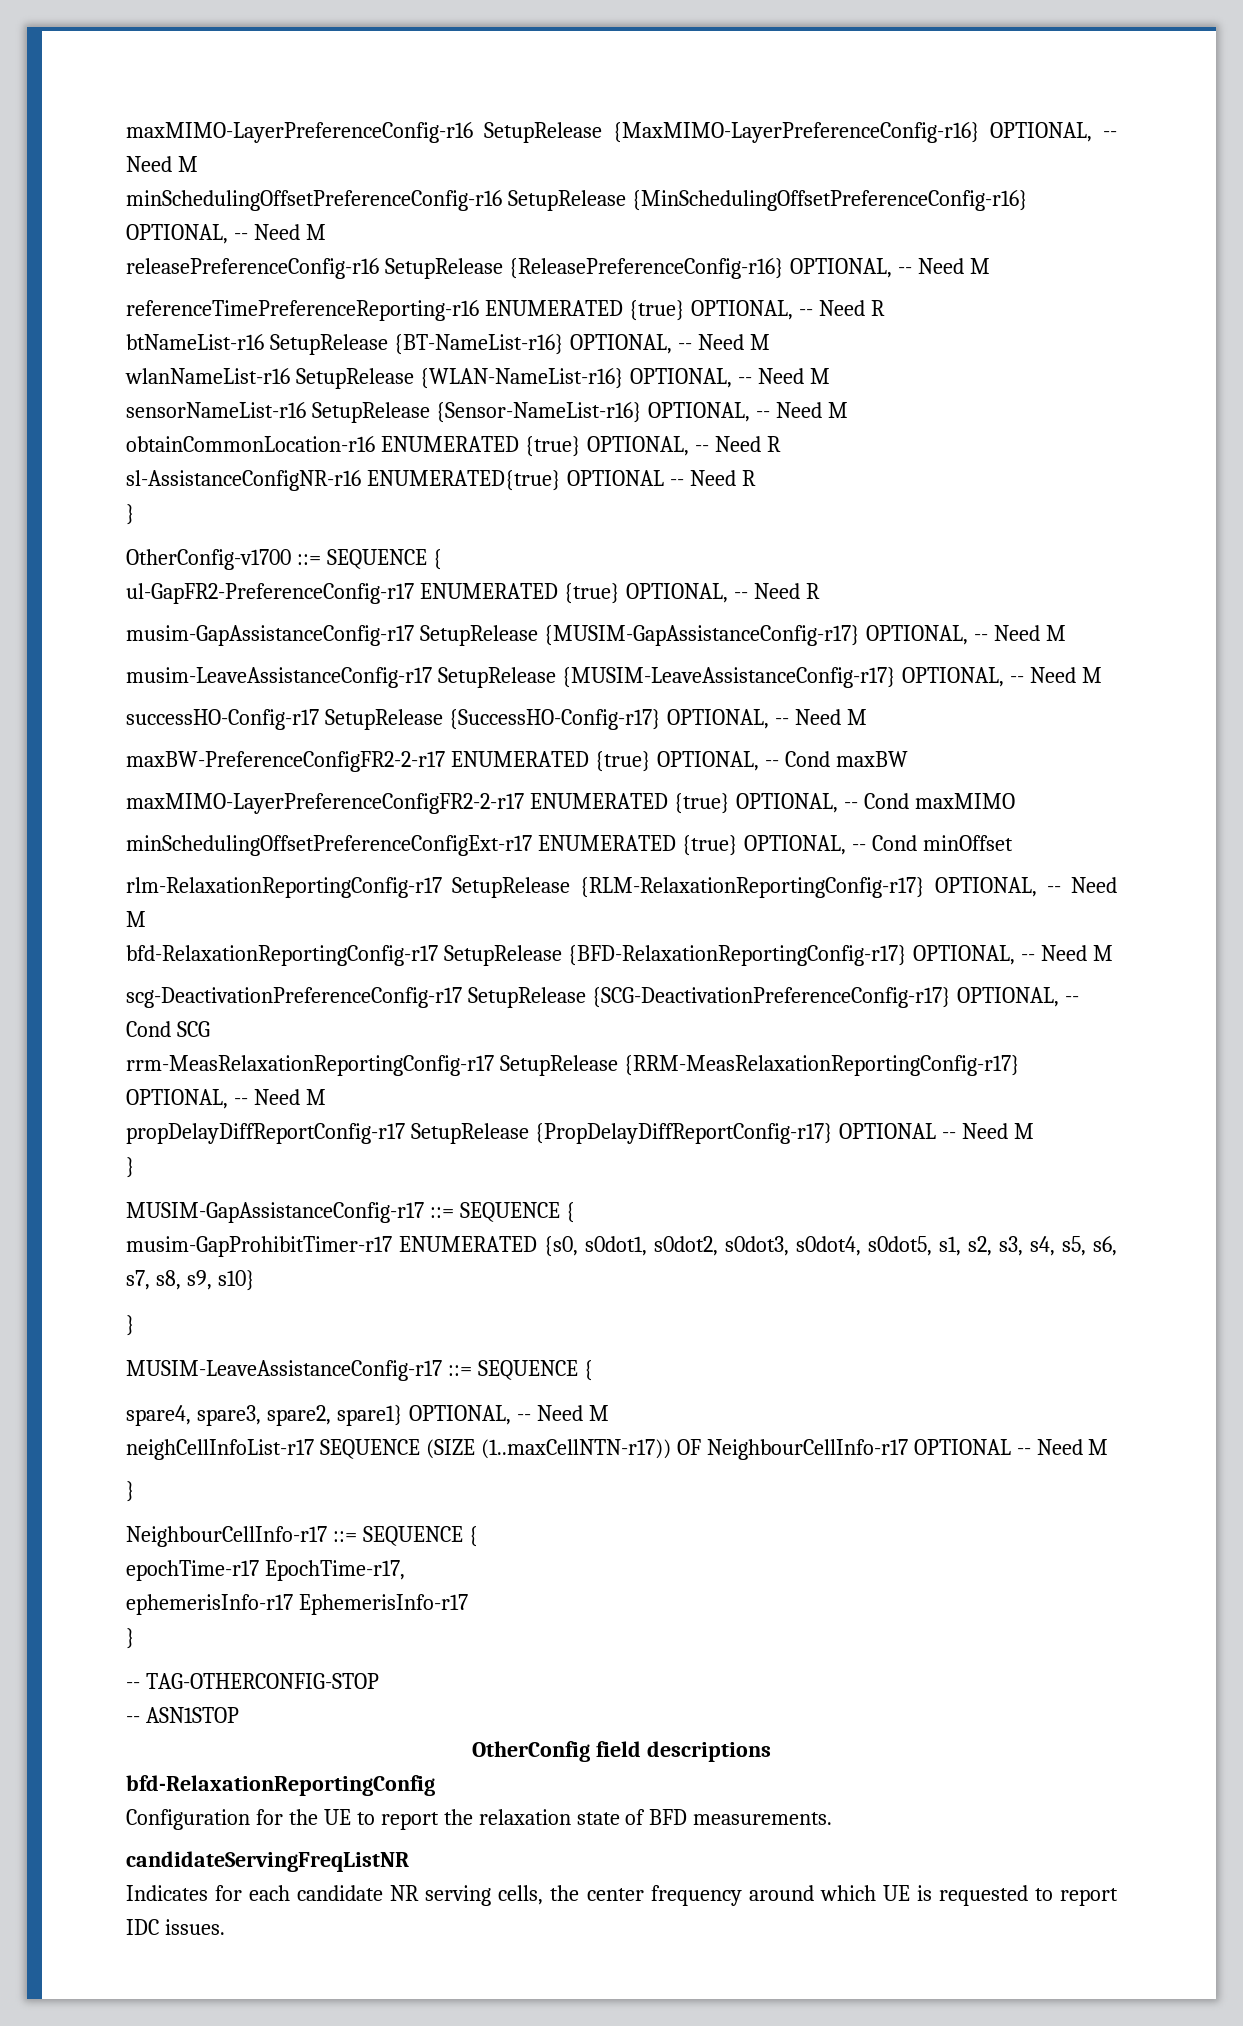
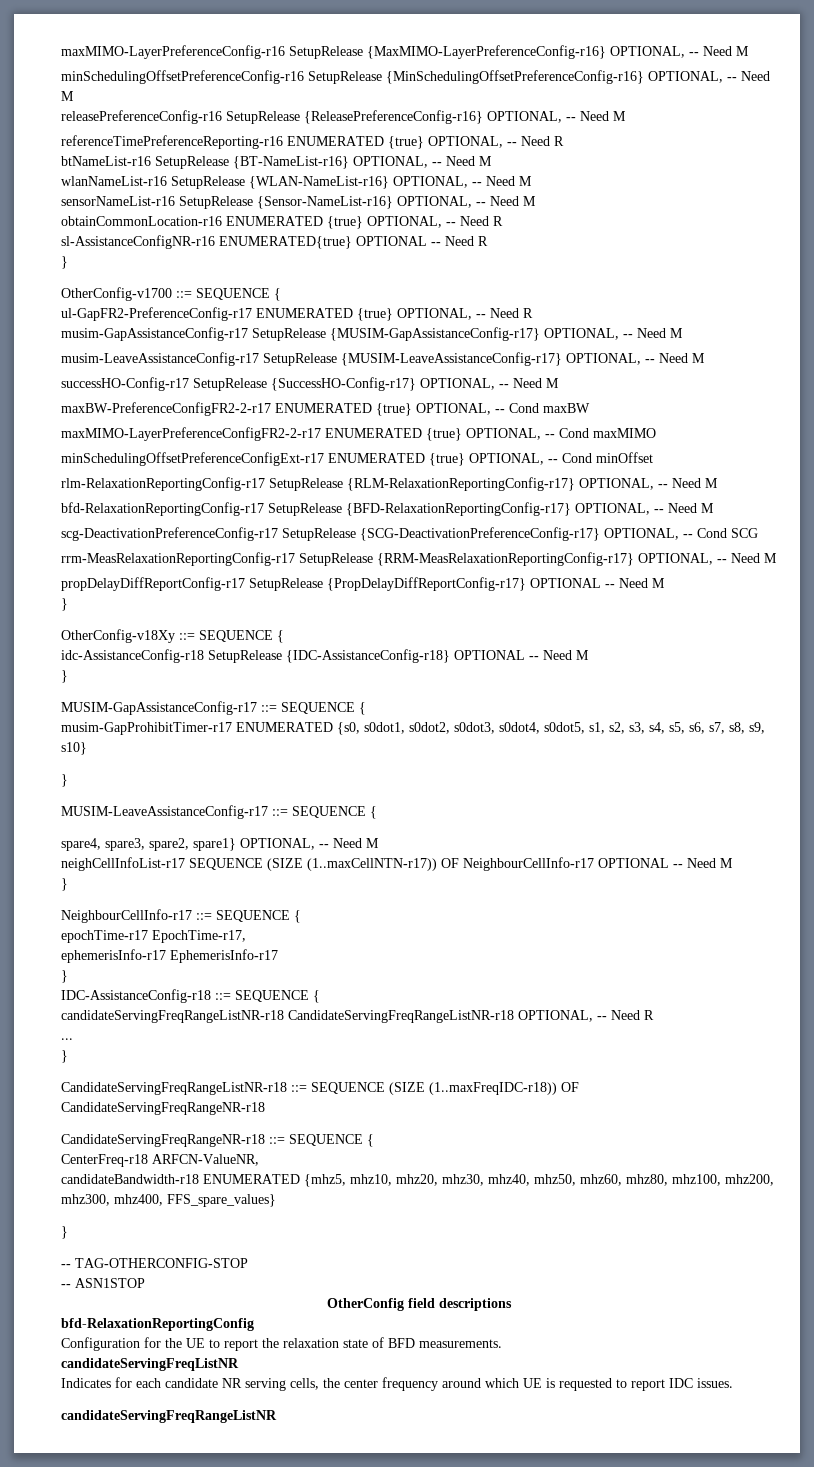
(135, 1167) none -> [61,629,284,643] [61,649,589,663] [61,670,68,683] // OtherConfig-v18Xy ::= SEQUENCE { // idc-AssistanceConfig-r18 SetupRelease {IDC-AssistanceConfig-r18} OPTIONAL -- Need M // }
(135, 1638) none -> [61,989,320,1003] [61,1010,654,1023] [61,1038,73,1040] [61,1050,68,1063] [61,1082,579,1095] [61,1102,265,1115] [61,1134,374,1147] [61,1154,259,1167] [61,1174,774,1187] [61,1194,276,1207] [61,1226,68,1239] // IDC-AssistanceConfig-r18 ::= SEQUENCE { // candidateServingFreqRangeListNR-r18 CandidateServingFreqRangeListNR-r18 OPTIONAL, -- Need R // ... // } // CandidateServingFreqRangeListNR-r18 ::= SEQUENCE (SIZE (1..maxFreqIDC-r18)) OF CandidateServingFreqRangeNR-r18 // CandidateServingFreqRangeNR-r18 ::= SEQUENCE { // CenterFreq-r18 ARFCN-ValueNR, // candidateBandwidth-r18 ENUMERATED {mhz5, mhz10, mhz20, mhz30, mhz40, mhz50, mhz60, mhz80, mhz100, mhz200, mhz300, mhz400, FFS_spare_values} // }
(225, 1927) none -> [61,1410,277,1423] // candidateServingFreqRangeListNR

